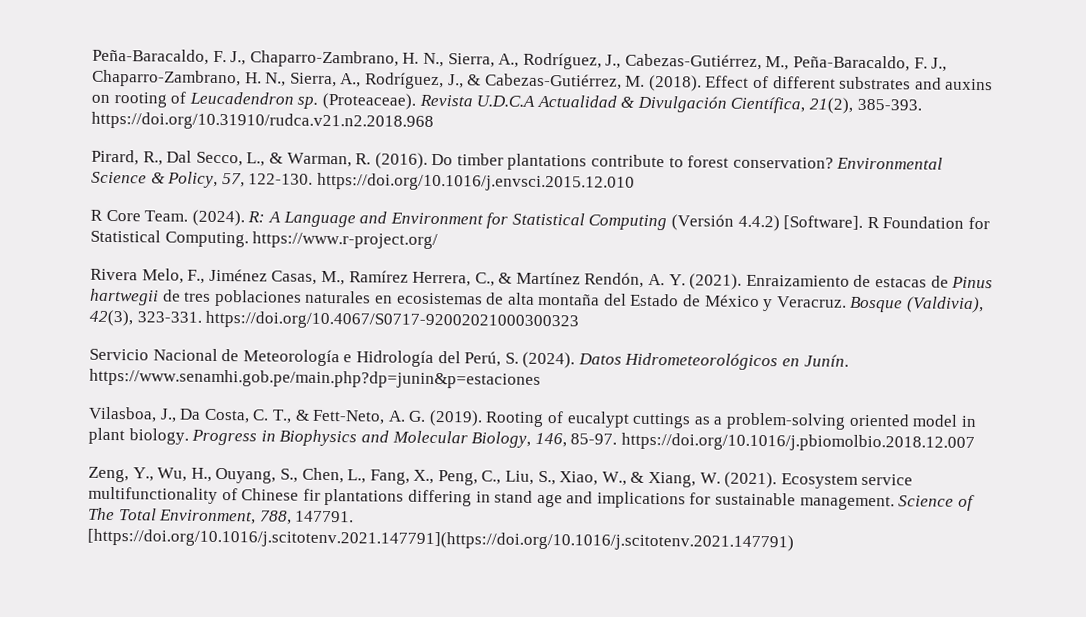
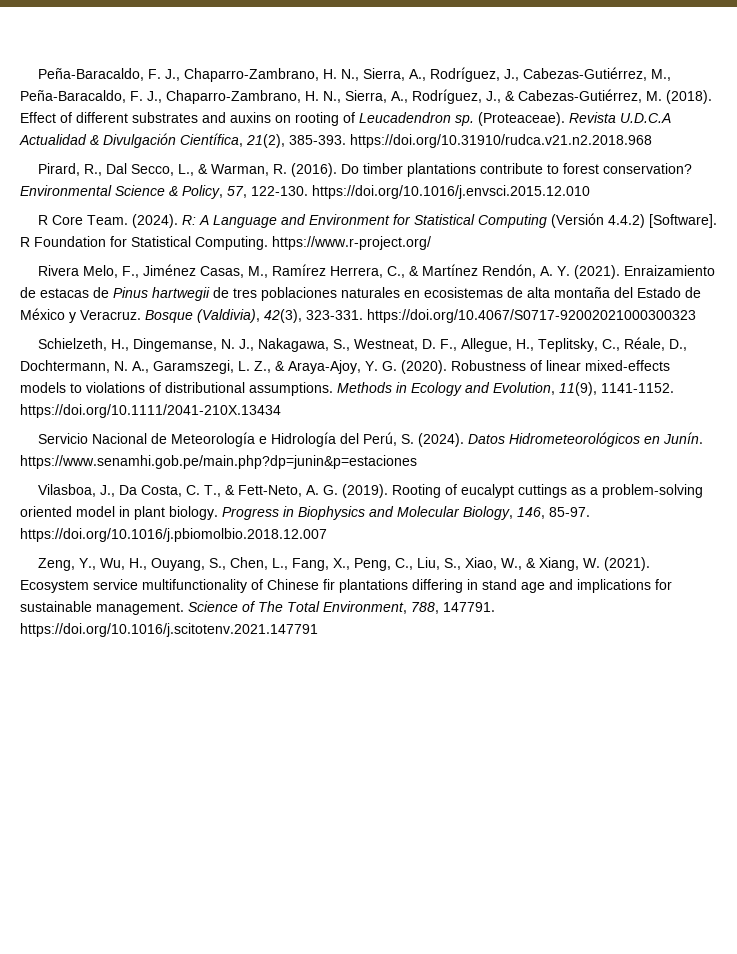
(580, 320) none -> [38,337,688,352] [20,360,670,374] [20,382,674,396] [20,404,281,418] // Schielzeth, H., Dingemanse, N. J., Nakagawa, S., Westneat, D. F., Allegue, H., Teplitsky, C., Réale, D., Dochtermann, N. A., Garamszegi, L. Z., & Araya-Ajoy, Y. G. (2020). Robustness of linear mixed-effects models to violations of distributional assumptions. Methods in Ecology and Evolution, 11(9), 1141-1152. https://doi.org/10.1111/2041-210X.13434
[87,528,794,552] [https://doi.org/10.1016/j.scitotenv.2021.147791](https://doi.org/10.1016/j.scitotenv.2021.147791) -> [20,623,318,637] https://doi.org/10.1016/j.scitotenv.2021.147791

